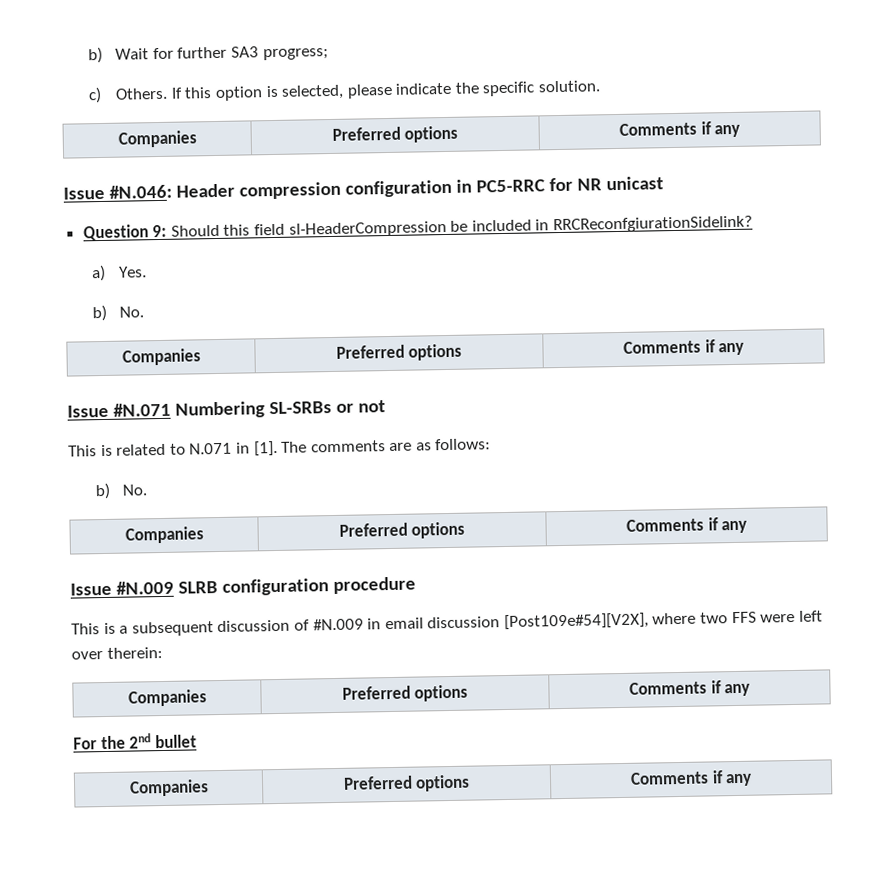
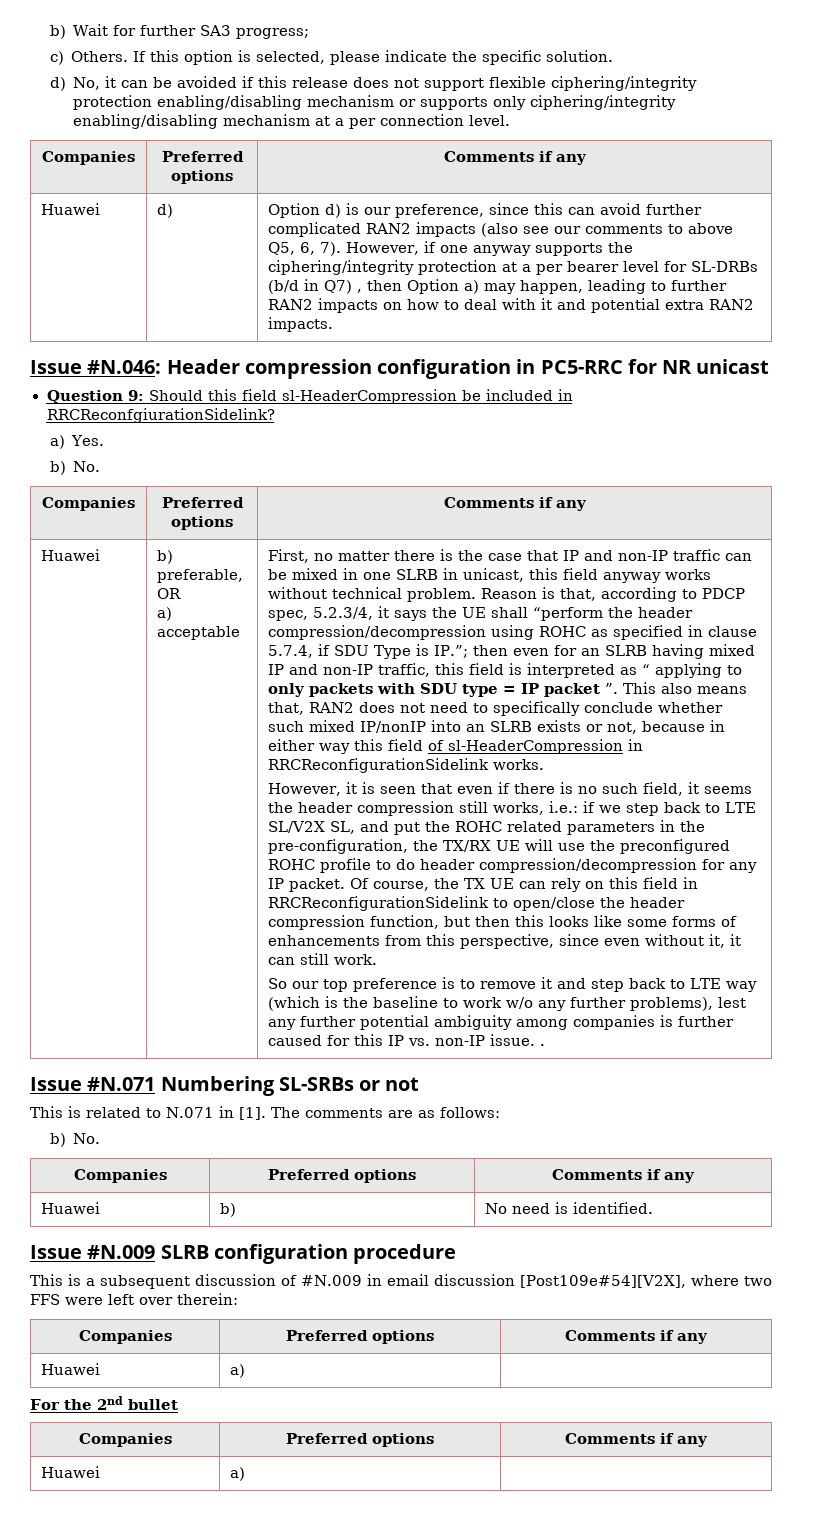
[117,130,197,148] [331,125,459,143] [618,121,741,138] // Companies | Preferred options | Comments if any -> [49,76,698,91] [73,95,677,110] [73,114,511,129] [42,151,135,165] [161,151,244,162] [171,170,233,184] [443,151,587,165] [41,203,101,215] [157,204,174,218] [268,203,703,218] [268,222,734,237] [268,241,634,256] [268,260,759,275] [268,279,728,294] [268,298,755,313] [268,317,334,332] // d) No, it can be avoided if this release does not support flexible ciphering/integrity protection enabling/disabling mechanism or supports only ciphering/integrity enabling/disabling mechanism at a per connection level. // Companies | Preferred options | Comments if any // Huawei | d) | Option d) is our preference, since this can avoid further complicated RAN2 impacts (also see our comments to above Q5, 6, 7). However, if one anyway supports the ciphering/integrity protection at a per bearer level for SL-DRBs (b/d in Q7) , then Option a) may happen, leading to further RAN2 impacts on how to deal with it and potential extra RAN2 impacts.
(745, 349) none -> [41,549,101,561] [157,550,174,564] [157,569,244,583] [157,588,182,599] [157,607,173,621] [157,626,241,640] [268,549,753,563] [268,568,712,583] [268,587,746,602] [268,606,694,621] [268,625,758,640] [268,644,756,659] [268,663,743,678] [268,682,748,697] [268,701,724,716] [268,720,726,734] [268,739,644,754] [268,758,545,773] [268,782,753,796] [268,801,757,816] [268,820,706,835] [268,839,731,854] [268,858,758,873] [268,877,699,892] [268,896,686,911] [268,915,738,930] [268,934,742,949] [268,953,378,965] [268,977,758,992] [268,996,747,1011] [268,1015,735,1030] [268,1034,546,1046] // Huawei | b) preferable, OR // a) acceptable | First, no matter there is the case that IP and non-IP traffic can be mixed in one SLRB in unicast, this field anyway works without technical problem. Reason is that, according to PDCP spec, 5.2.3/4, it says the UE shall “perform the header compression/decompression using ROHC as specified in clause 5.7.4, if SDU Type is IP.”; then even for an SLRB having mixed IP and non-IP traffic, this field is interpreted as “ applying to only packets with SDU type = IP packet ”. This also means that, RAN2 does not need to specifically conclude whether such mixed IP/nonIP into an SLRB exists or not, because in either way this field of sl-HeaderCompression in RRCReconfigurationSidelink works. // However, it is seen that even if there is no such field, it seems the header compression still works, i.e.: if we step back to LTE SL/V2X SL, and put the ROHC related parameters in the pre-configuration, the TX/RX UE will use the preconfigured ROHC profile to do header compression/decompression for any IP packet. Of course, the TX UE can rely on this field in RRCReconfigurationSidelink to open/close the header compression function, but then this looks like some forms of enhancements from this perspective, since even without it, it can still work. // So our top preference is to remove it and step back to LTE way (which is the baseline to work w/o any further problems), lest any further potential ambiguity among companies is further caused for this IP vs. non-IP issue. .
(748, 527) none -> [41,1202,101,1214] [220,1203,237,1217] [485,1202,654,1214] // Huawei | b) | No need is identified.
(751, 690) none -> [41,1363,101,1375] [230,1364,246,1378] // Huawei | a) |
(753, 780) none -> [41,1466,101,1478] [230,1467,246,1481] // Huawei | a) |

